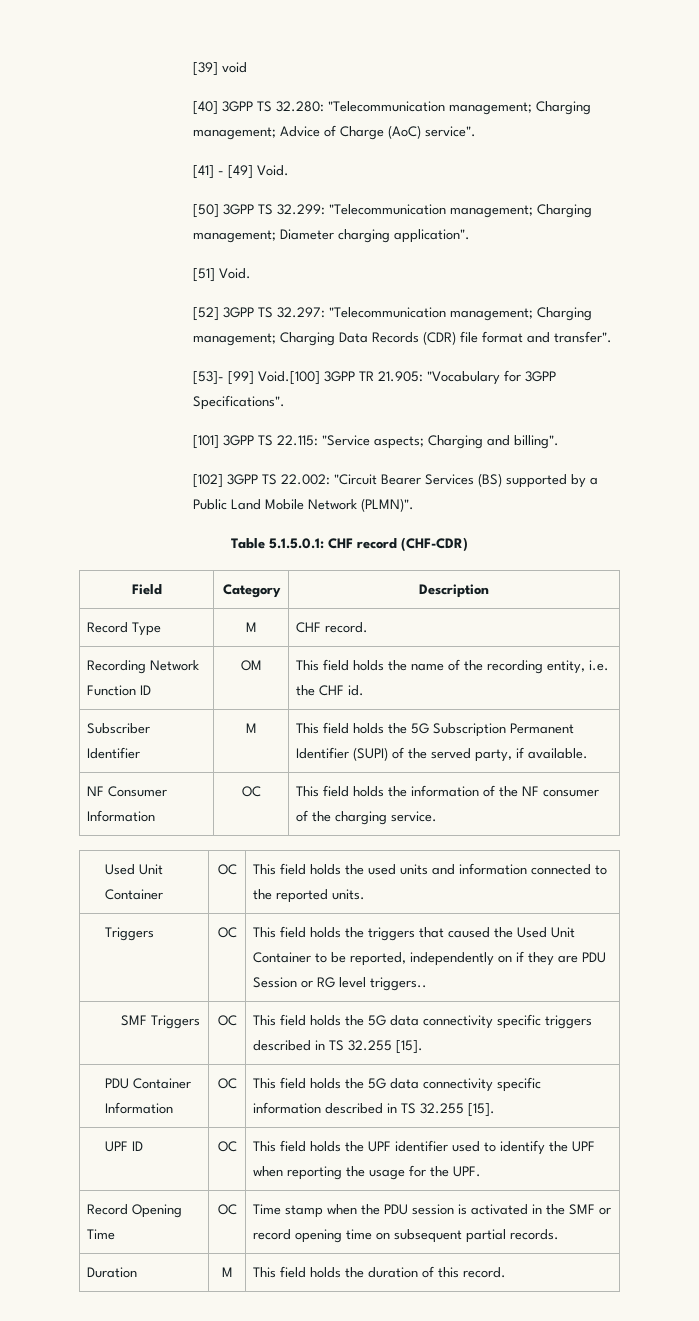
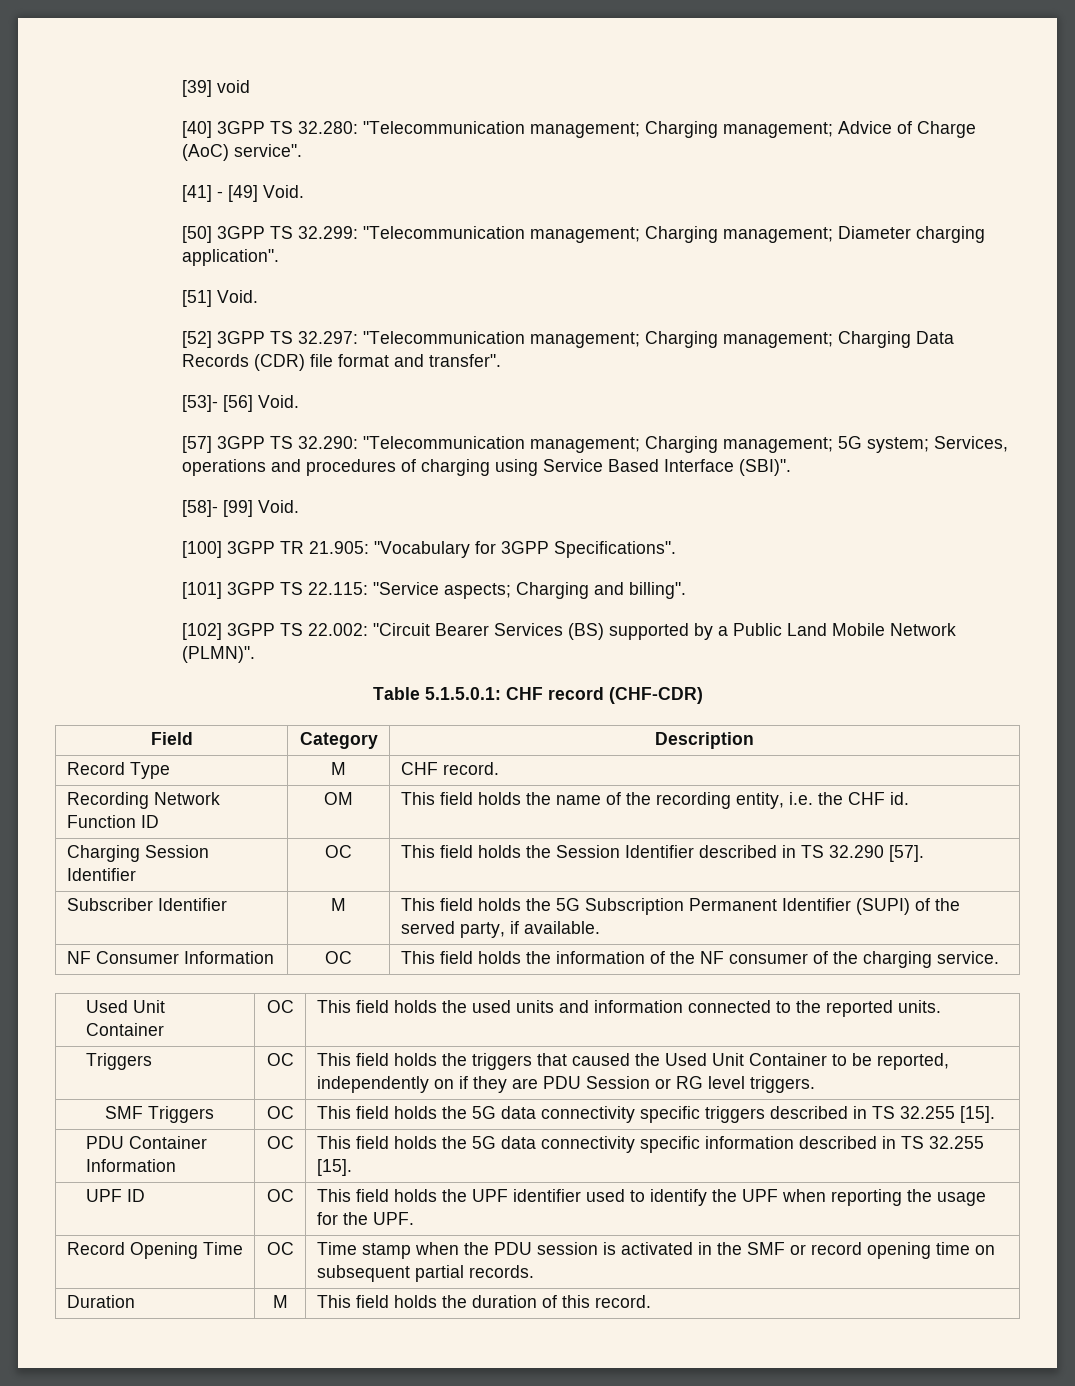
[227,371,320,385] [99] Void.[100] -> [223,395,300,412] [182,436,1009,453] [182,459,792,476] [182,500,300,517] [182,541,223,558] [56] Void. // [57] 3GPP TS 32.290: "Telecommunication management; Charging management; 5G system; Services, operations and procedures of charging using Service Based Interface (SBI)". // [58]- [99] Void. // [100]
(365, 690) none -> [66,845,209,862] [66,868,136,881] [325,845,352,858] [400,845,924,862] // Charging Session Identifier | OC | This field holds the Session Identifier described in TS 32.290 [57].
[370,977,428,991] triggers.. -> [749,1076,815,1093] triggers.

